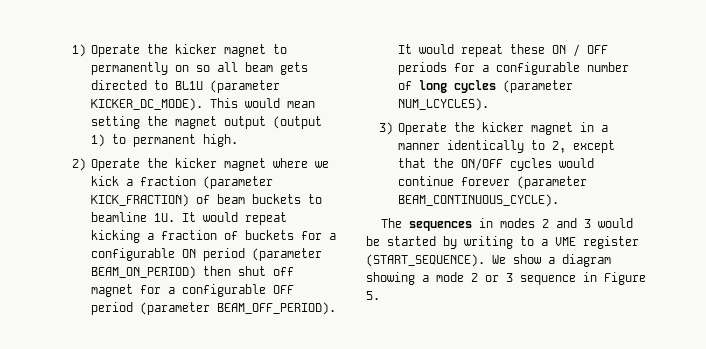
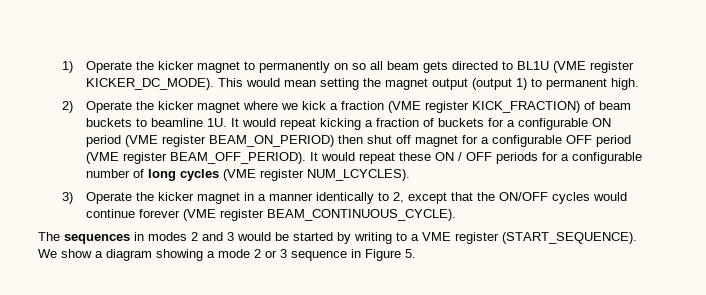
[210,80,281,93] (parameter -> [553,61,635,73] (VME register
[203,176,274,189] (parameter -> [388,101,470,113] (VME register
[252,248,323,261] (parameter -> [125,135,207,147] (VME register
[140,302,211,315] (parameter -> [86,152,168,164] (VME register
[503,80,574,93] (parameter -> [223,169,305,181] (VME register
[517,176,588,189] (parameter -> [183,209,265,221] (VME register

